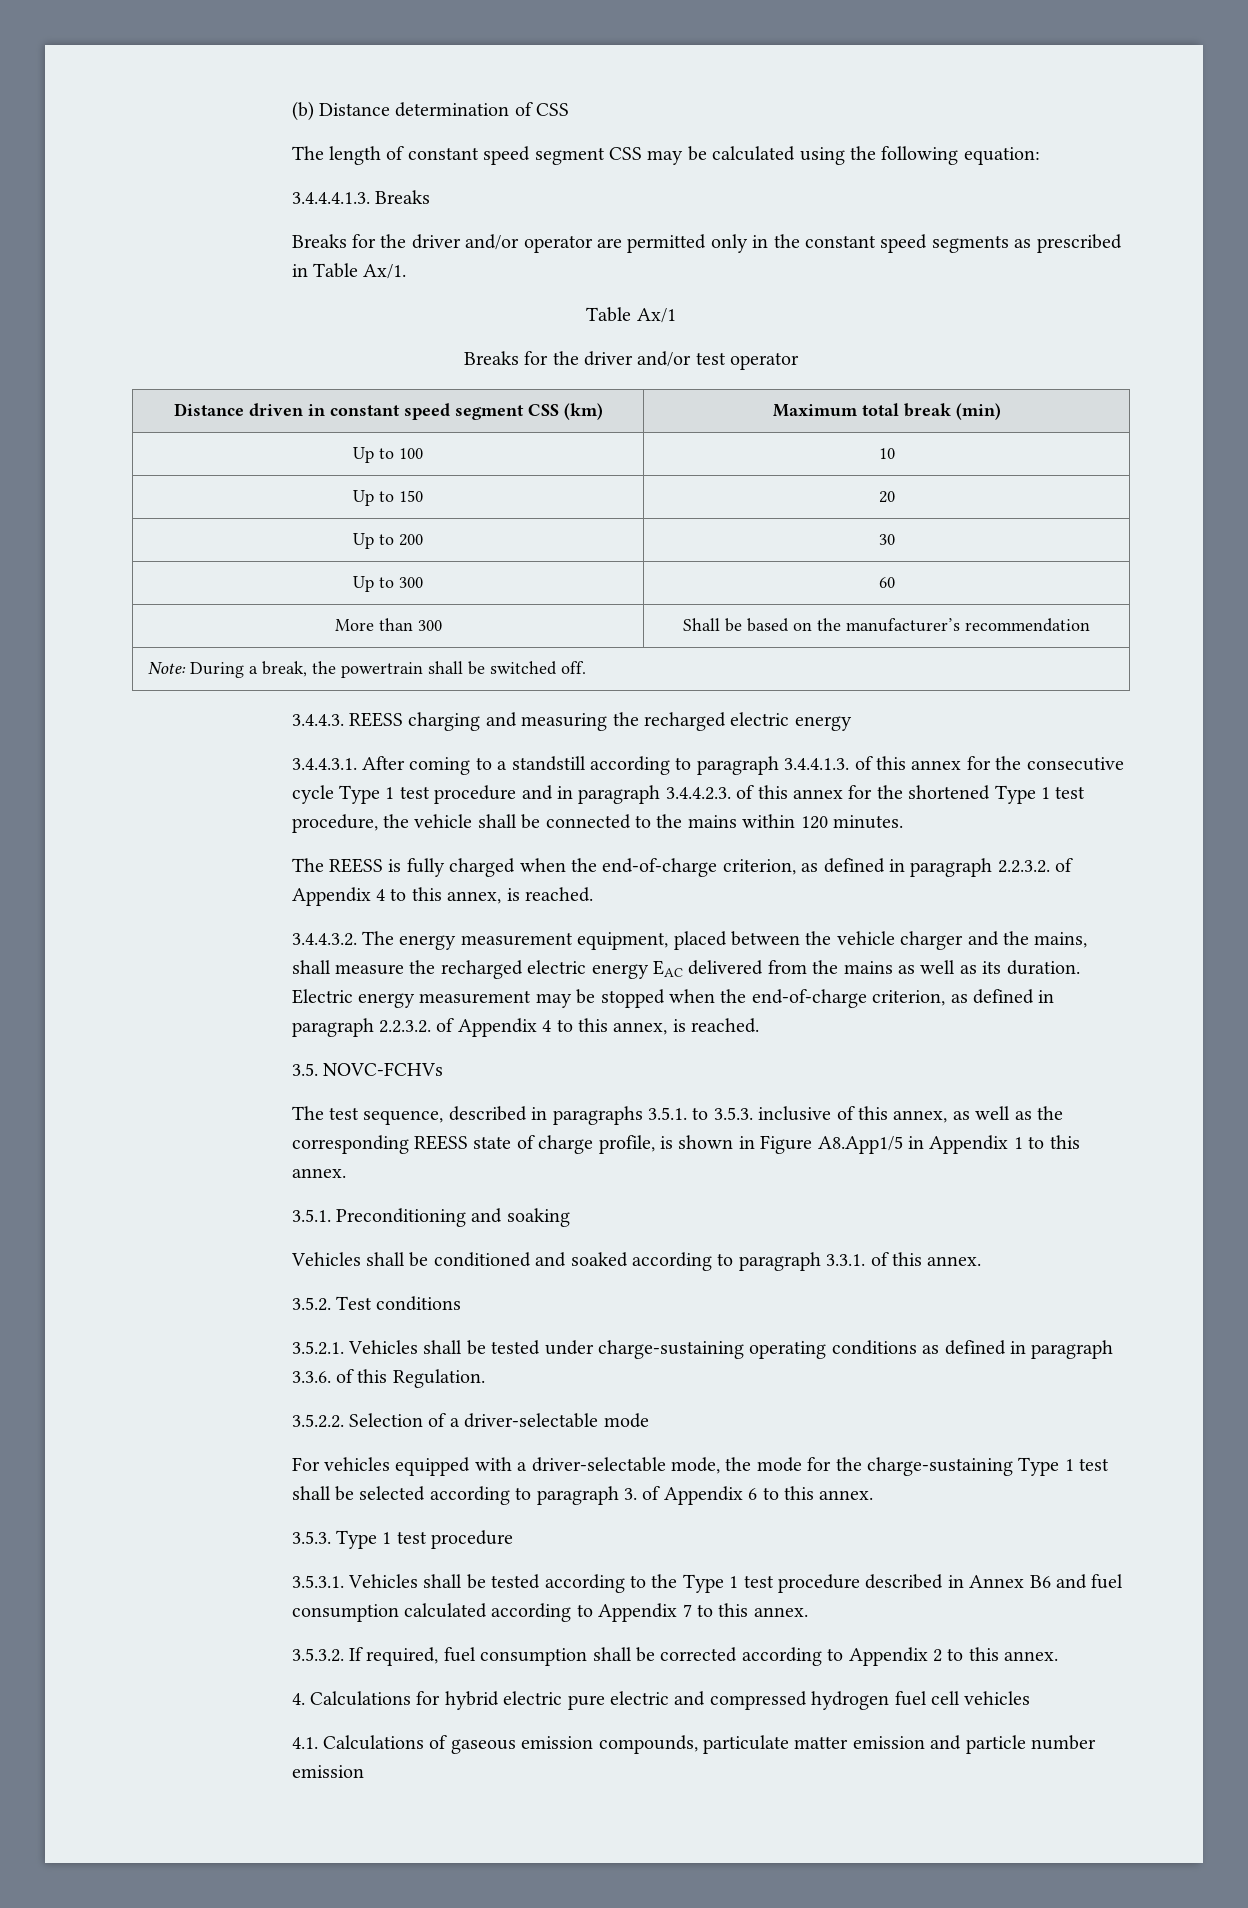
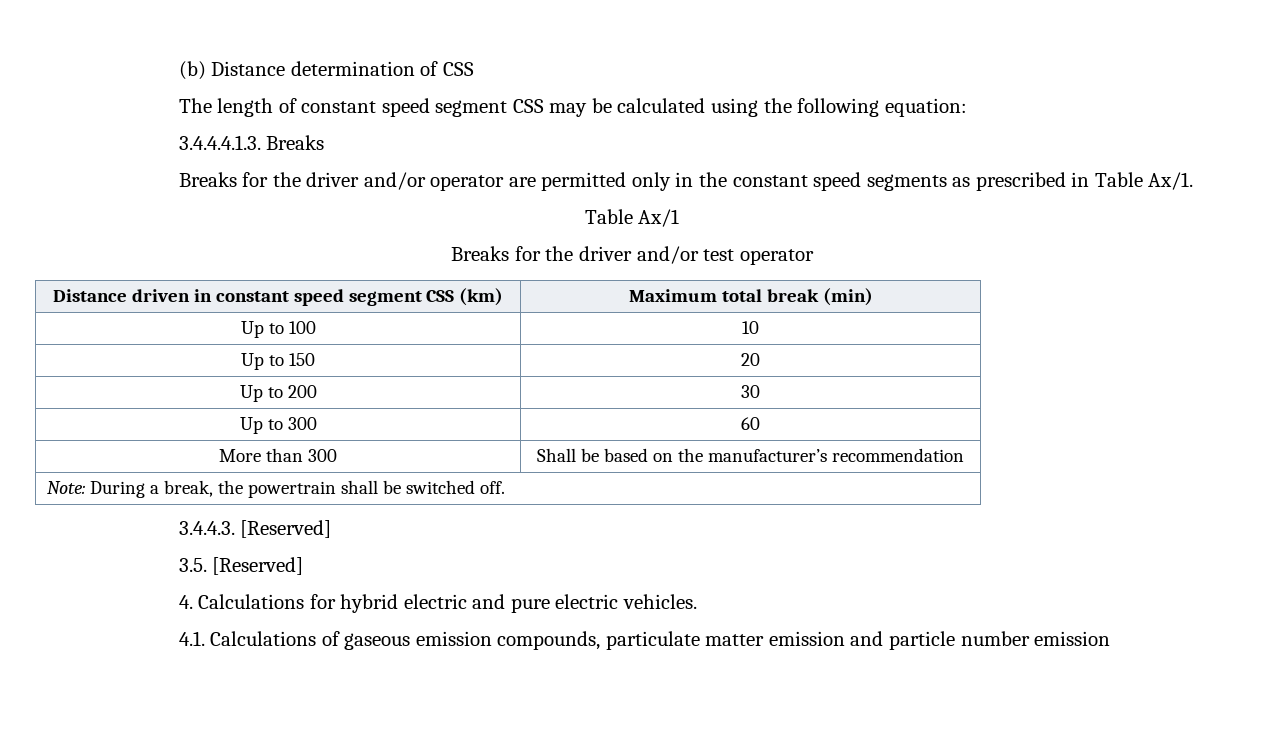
[349,712,852,731] [291,756,1124,775] [291,785,1086,804] [291,814,904,833] [291,858,1074,877] [291,887,594,906] [291,931,1088,950] [291,960,1080,979] [291,989,1055,1008] [291,1018,760,1037] [291,1062,444,1076] [291,1106,1064,1125] [291,1135,1080,1154] [291,1168,346,1178] [291,1208,570,1227] [290,1252,982,1271] [291,1296,462,1311] [291,1340,1114,1359] [291,1369,485,1388] [291,1413,649,1428] [291,1457,1110,1476] [291,1486,874,1505] [291,1530,514,1549] [291,1574,1124,1593] [291,1603,808,1622] [291,1647,1059,1666] REESS charging and measuring the recharged electric energy // 3.4.4.3.1. After coming to a standstill according to paragraph 3.4.4.1.3. of this annex for the consecutive cycle Type 1 test procedure and in paragraph 3.4.4.2.3. of this annex for the shortened Type 1 test procedure, the vehicle shall be connected to the mains within 120 minutes. // The REESS is fully charged when the end-of-charge criterion, as defined in paragraph 2.2.3.2. of Appendix 4 to this annex, is reached. // 3.4.4.3.2. The energy measurement equipment, placed between the vehicle charger and the mains, shall measure the recharged electric energy EAC delivered from the mains as well as its duration. Electric energy measurement may be stopped when the end-of-charge criterion, as defined in paragraph 2.2.3.2. of Appendix 4 to this annex, is reached. // 3.5. NOVC-FCHVs // The test sequence, described in paragraphs 3.5.1. to 3.5.3. inclusive of this annex, as well as the corresponding REESS state of charge profile, is shown in Figure A8.App1/5 in Appendix 1 to this annex. // 3.5.1. Preconditioning and soaking // Vehicles shall be conditioned and soaked according to paragraph 3.3.1. of this annex. // 3.5.2. Test conditions // 3.5.2.1. Vehicles shall be tested under charge-sustaining operating conditions as defined in paragraph 3.3.6. of this Regulation. // 3.5.2.2. Selection of a driver-selectable mode // For vehicles equipped with a driver-selectable mode, the mode for the charge-sustaining Type 1 test shall be selected according to paragraph 3. of Appendix 6 to this annex. // 3.5.3. Type 1 test procedure // 3.5.3.1. Vehicles shall be tested according to the Type 1 test procedure described in Annex B6 and fuel consumption calculated according to Appendix 7 to this annex. // 3.5.3.2. If required, fuel consumption shall be corrected according to Appendix 2 to this annex. -> [240,520,332,538] [178,557,304,575] [Reserved] // 3.5. [Reserved]
(563, 1698) none -> [472,594,506,609] and
[674,1691,1031,1710] and compressed hydrogen fuel cell vehicles -> [622,594,697,609] vehicles.

